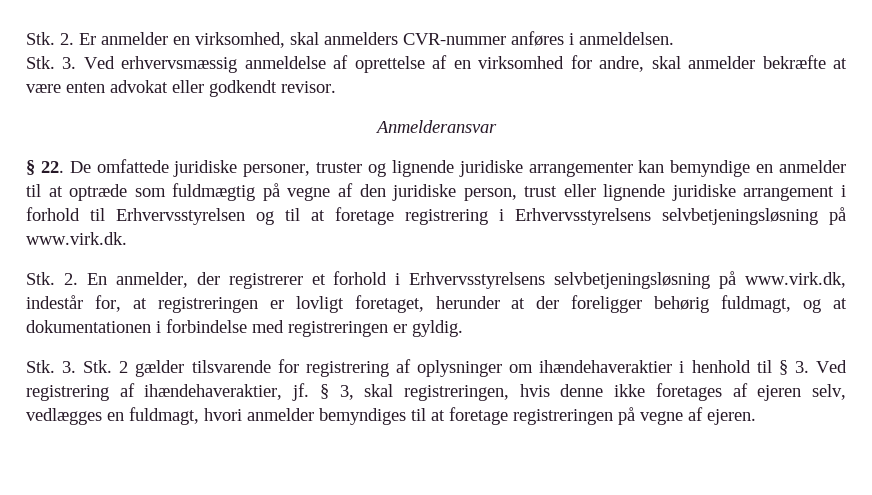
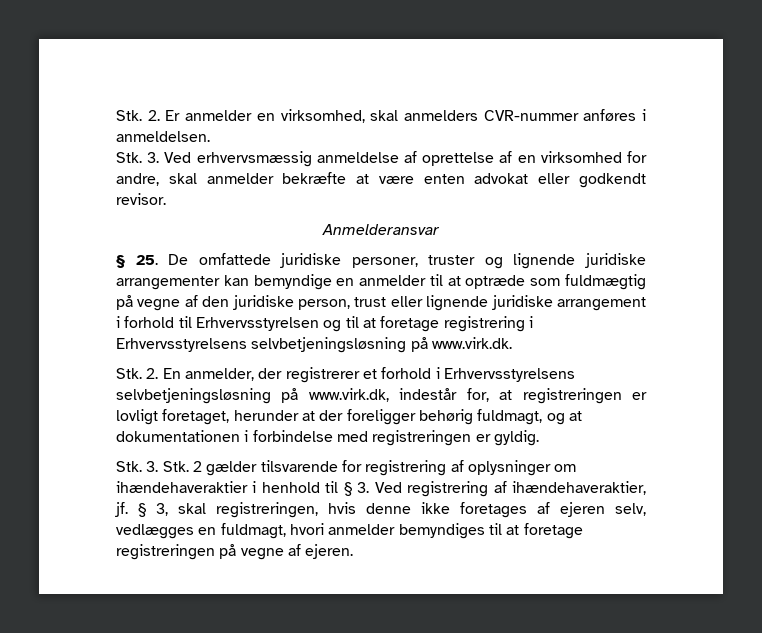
[40,161,64,173] 22. -> [135,255,158,265] 25.

